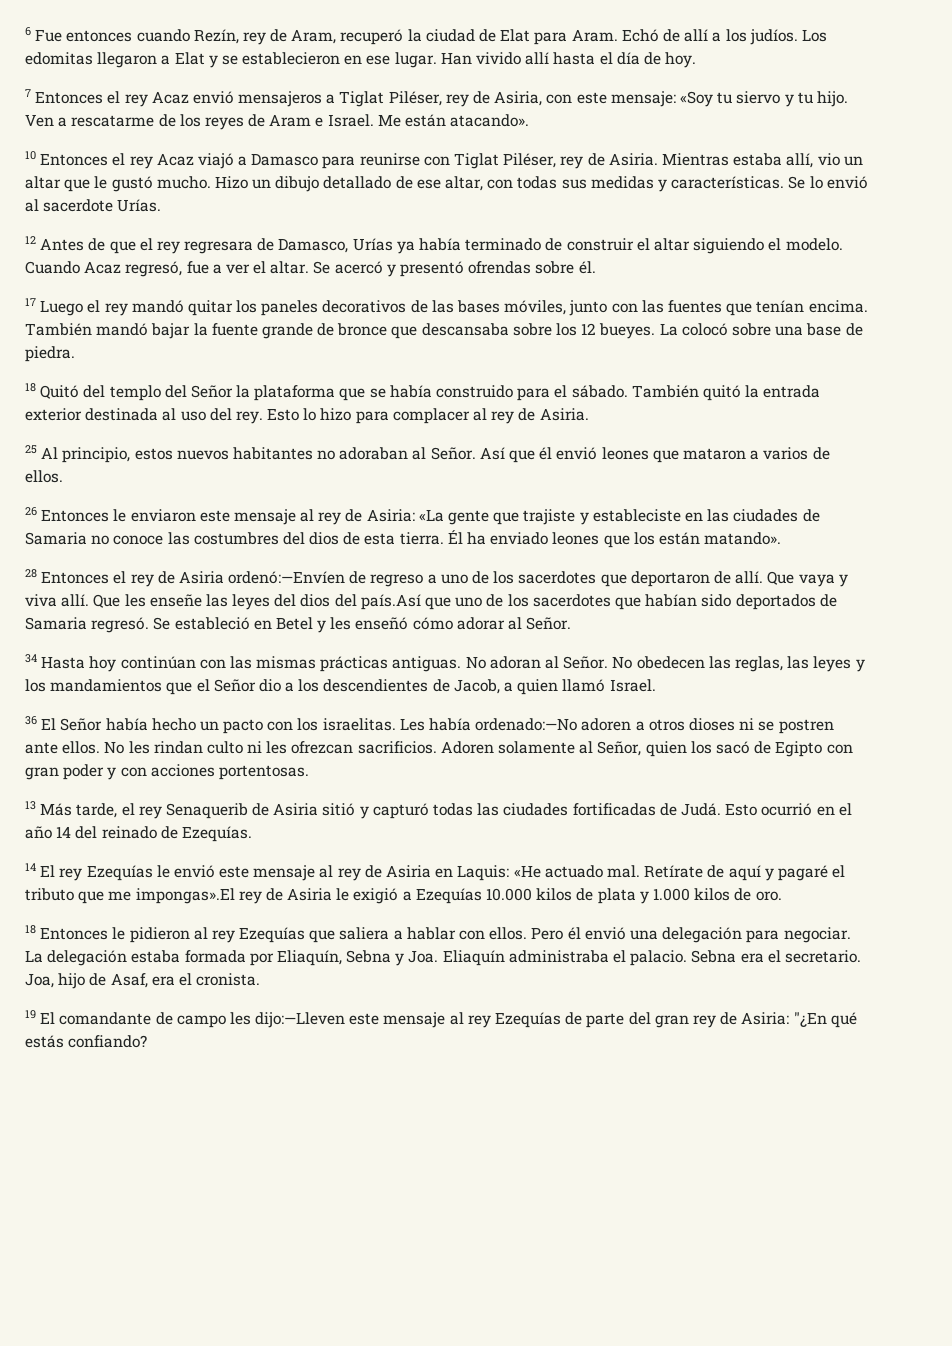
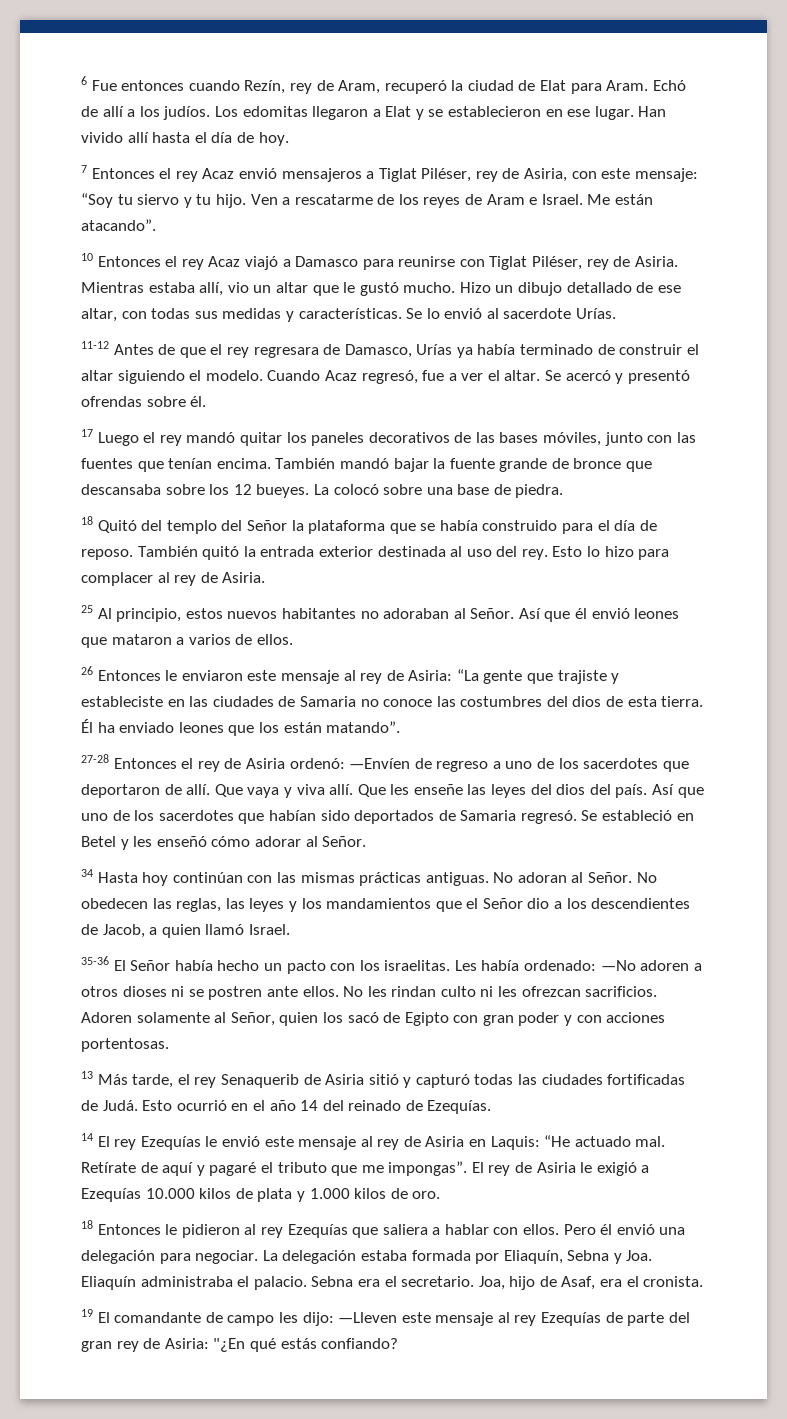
[679,91,713,107] «Soy -> [81,193,113,208] “Soy
[450,114,530,127] atacando». -> [81,219,156,231] atacando”.
[25,236,36,244] 12 -> [81,341,109,349] 11-12
[571,385,628,398] sábado. -> [614,520,657,531] [81,549,133,560] día de reposo.
[418,509,444,522] «La -> [456,669,479,681] “La
[704,532,782,545] [25,569,37,578] matando». // 28 -> [326,721,401,733] [81,754,109,763] matando”. // 27-28
[228,571,346,584] ordenó:—Envíen -> [289,758,411,769] ordenó: —Envíen
[360,594,421,610] país.Así -> [615,784,675,798] país. Así
[25,716,37,725] 36 -> [81,956,109,965] 35-36
[475,718,578,731] ordenado:—No -> [524,960,636,971] ordenado: —No
[513,865,541,878] «He -> [544,1135,571,1147] “He
[135,888,235,904] impongas».El -> [388,1161,484,1176] impongas”. El
[255,1012,346,1028] dijo:—Lleven -> [302,1312,398,1326] dijo: —Lleven

